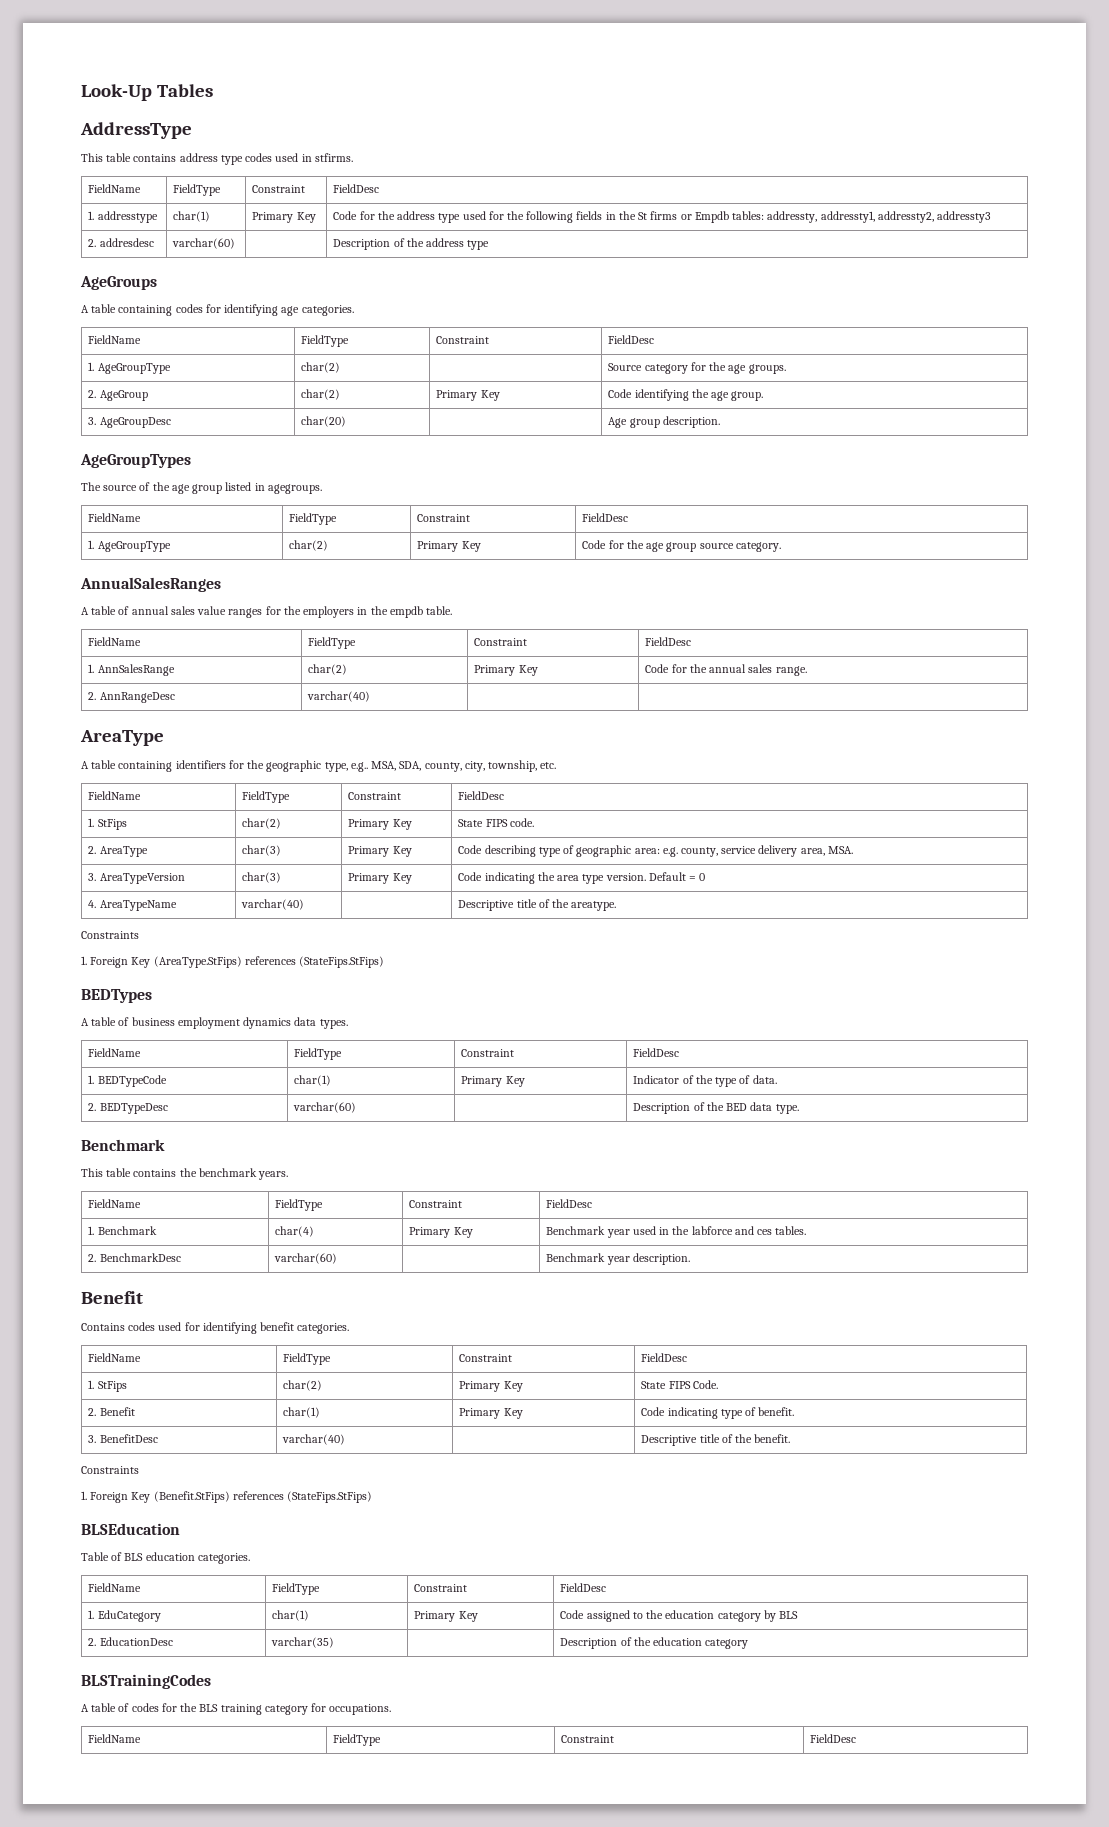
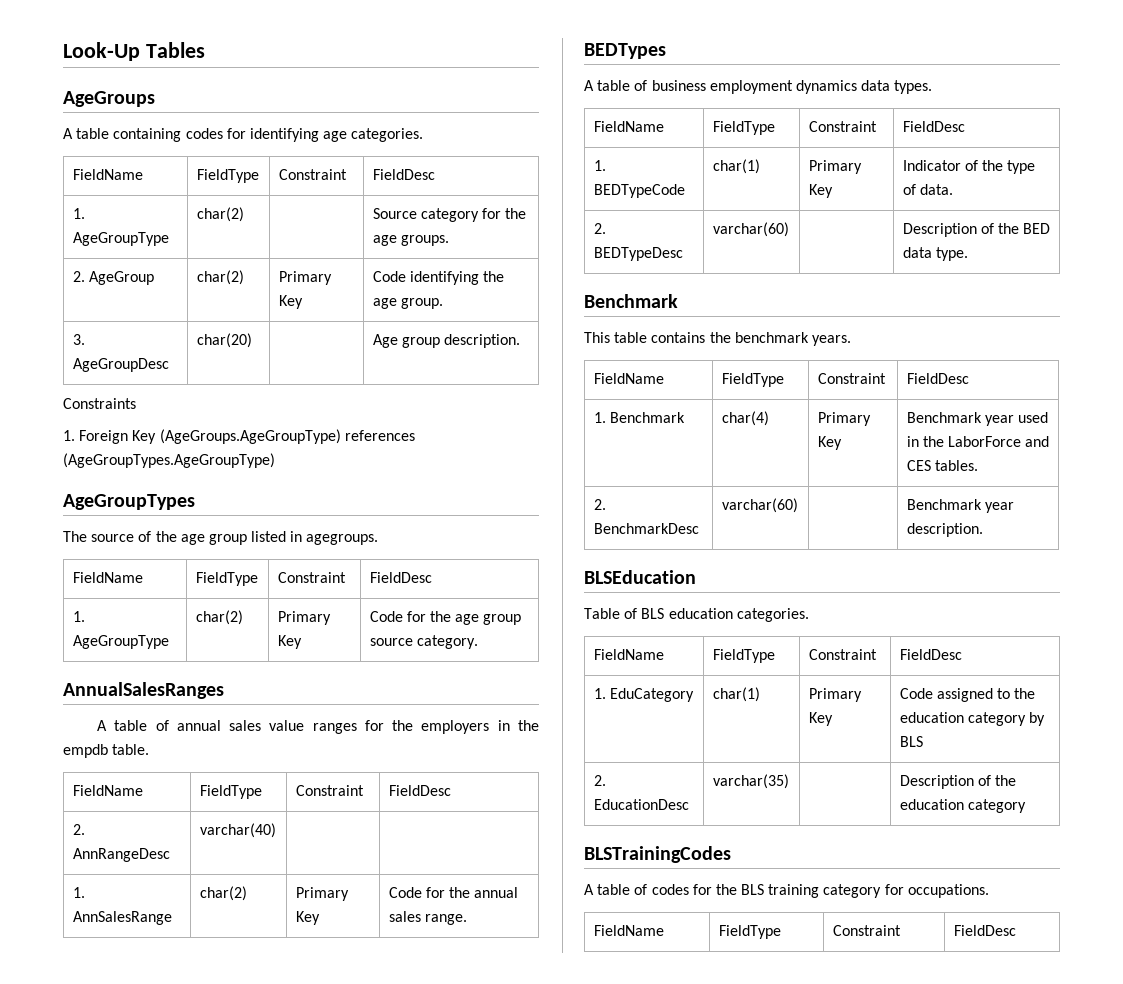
[80,122,192,139] [81,153,353,165] [88,184,142,193] [173,184,222,196] [252,185,306,193] [333,184,380,193] [88,211,158,223] [173,211,211,222] [252,212,316,223] [333,211,992,223] [88,238,154,247] [172,238,236,249] [333,238,490,250] // AddressType // This table contains address type codes used in stfirms. // FieldName | FieldType | Constraint | FieldDesc // 1. addresstype | char(1) | Primary Key | Code for the address type used for the following fields in the St firms or Empdb tables: addressty, addressty1, addressty2, addressty3 // 2. addresdesc | varchar(60) | | Description of the address type -> (205, 50) none
(720, 422) none -> [63,398,136,409] [63,429,415,444] [63,453,275,468] // Constraints // 1. Foreign Key (AgeGroups.AgeGroupType) references (AgeGroupTypes.AgeGroupType)
(692, 641) none -> [72,824,85,835] [72,848,170,862] [199,823,276,838] // 2. AnnRangeDesc | varchar(40) | |
[88,692,175,703] [307,691,371,702] [80,730,164,746] [81,760,557,772] [88,791,142,800] [242,791,291,803] [348,792,402,800] [458,791,505,800] [88,818,127,830] [242,818,282,829] [348,819,412,830] [458,818,534,827] [88,846,148,857] [242,845,282,856] [348,846,412,857] [458,845,853,857] [88,873,185,884] [242,872,282,883] [348,873,412,884] [458,872,706,884] [88,900,177,911] [241,899,305,910] [458,899,617,911] [81,931,139,939] [81,956,385,968] // 2. AnnRangeDesc | varchar(40) | | // AreaType // A table containing identifiers for the geographic type, e.g.. MSA, SDA, county, city, township, etc. // FieldName | FieldType | Constraint | FieldDesc // 1. StFips | char(2) | Primary Key | State FIPS code. // 2. AreaType | char(3) | Primary Key | Code describing type of geographic area: e.g. county, service delivery area, MSA. // 3. AreaTypeVersion | char(3) | Primary Key | Code indicating the area type version. Default = 0 // 4. AreaTypeName | varchar(40) | | Descriptive title of the areatype. // Constraints // 1. Foreign Key (AreaType.StFips) references (StateFips.StFips) -> (467, 919) none
[691,1226,773,1235] labforce and ces -> [947,436,1050,447] [906,460,931,471] LaborForce and CES
[81,1291,143,1304] [81,1322,350,1334] [88,1353,142,1362] [283,1353,332,1365] [459,1354,513,1362] [641,1353,688,1362] [88,1380,127,1392] [283,1380,323,1391] [459,1381,523,1392] [641,1380,718,1389] [88,1407,135,1416] [283,1407,321,1418] [459,1408,523,1419] [641,1407,795,1419] [88,1434,158,1443] [282,1434,346,1445] [641,1434,791,1446] [81,1466,139,1474] [81,1491,373,1503] // Benefit // Contains codes used for identifying benefit categories. // FieldName | FieldType | Constraint | FieldDesc // 1. StFips | char(2) | Primary Key | State FIPS Code. // 2. Benefit | char(1) | Primary Key | Code indicating type of benefit. // 3. BenefitDesc | varchar(40) | | Descriptive title of the benefit. // Constraints // 1. Foreign Key (Benefit.StFips) references (StateFips.StFips) -> (983, 530) none

